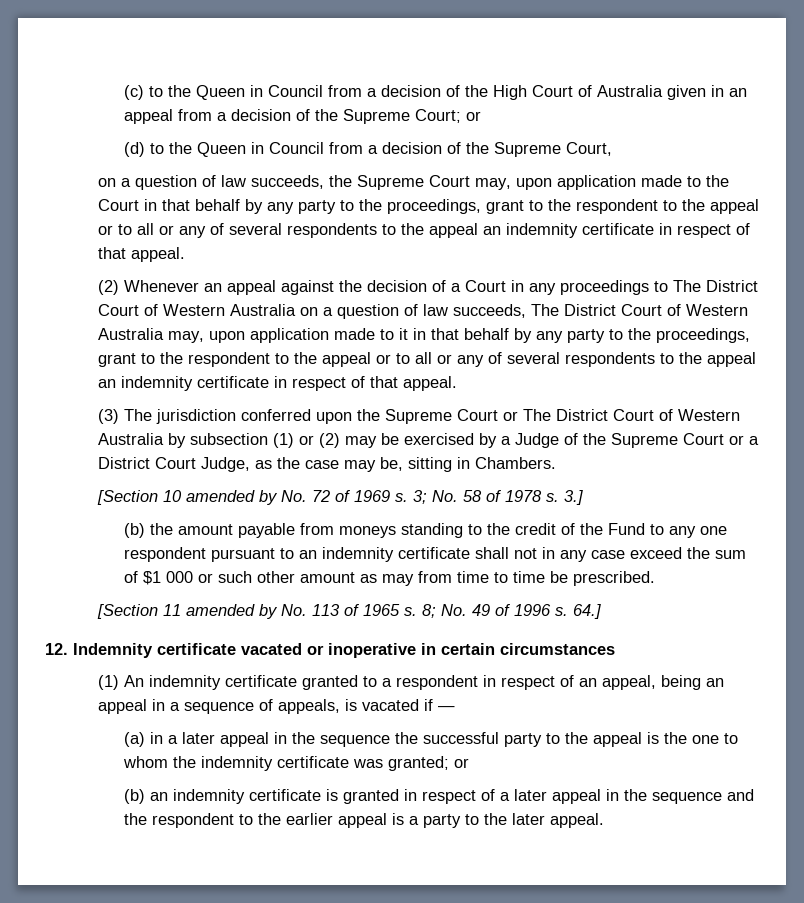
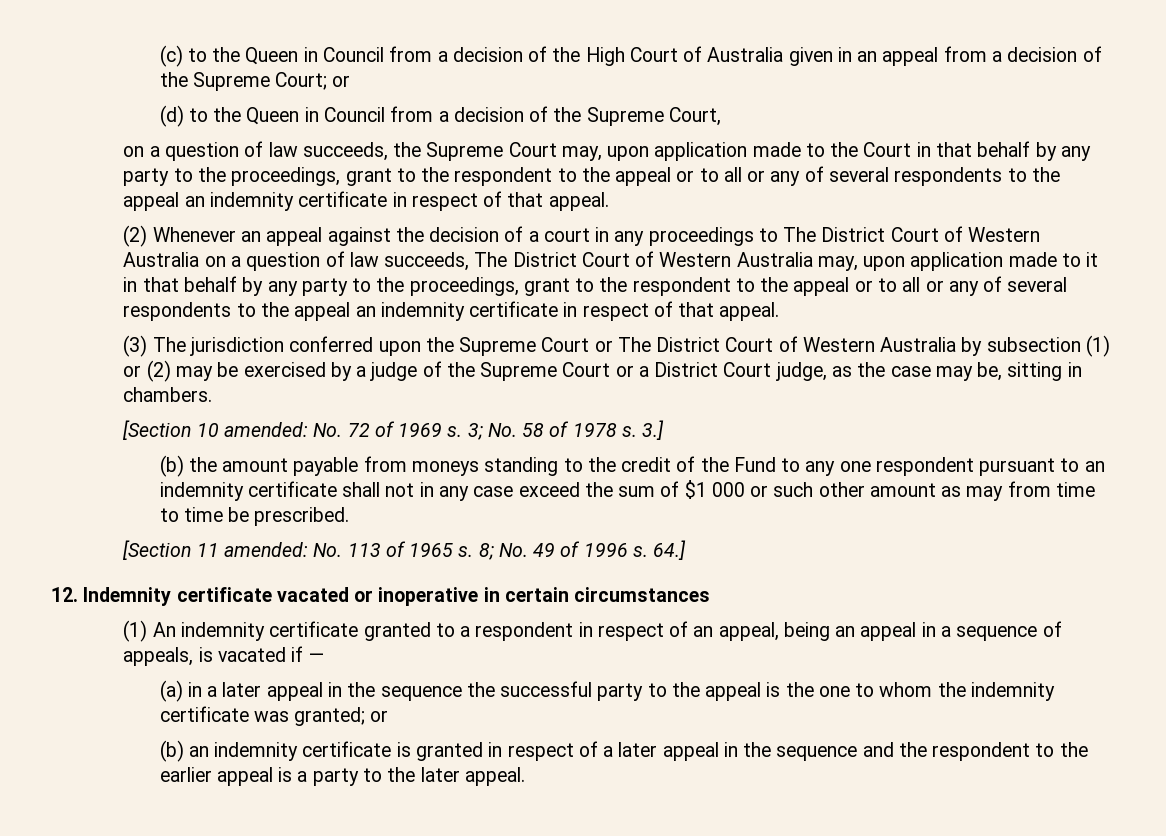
[464,280,506,292] Court -> [543,228,590,242] court
[514,433,559,448] Judge -> [370,362,418,381] judge
[200,457,250,472] Judge, -> [775,362,827,381] judge,
[474,457,556,469] Chambers. -> [123,387,213,402] chambers.
[185,490,278,505] amended by -> [223,422,308,437] amended:
[185,604,278,619] amended by -> [223,542,308,557] amended:

